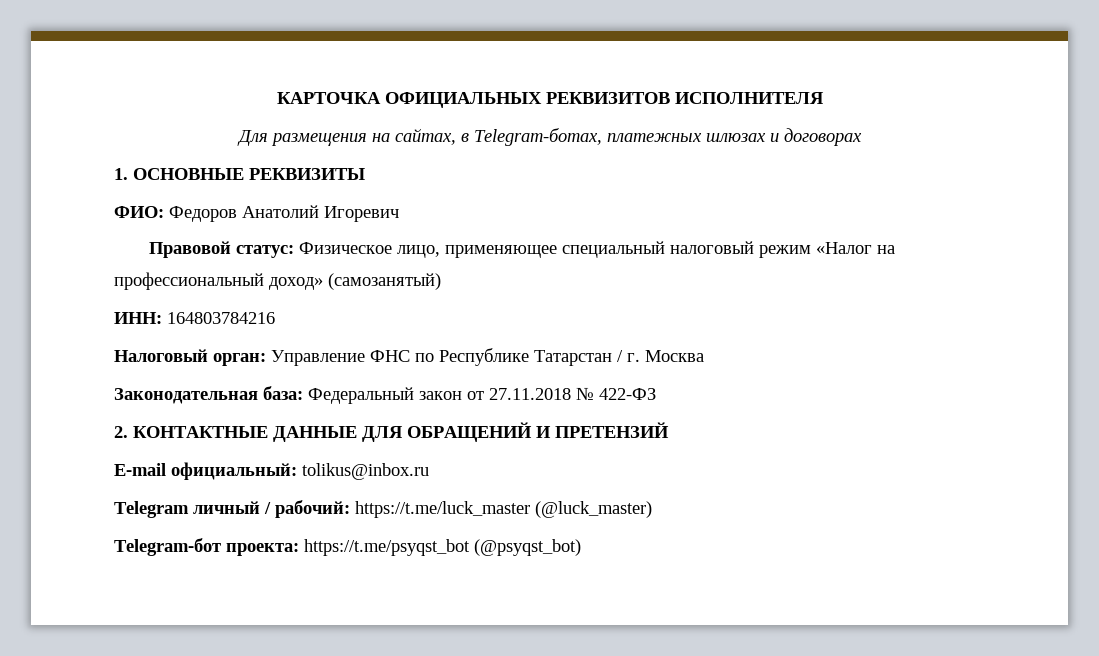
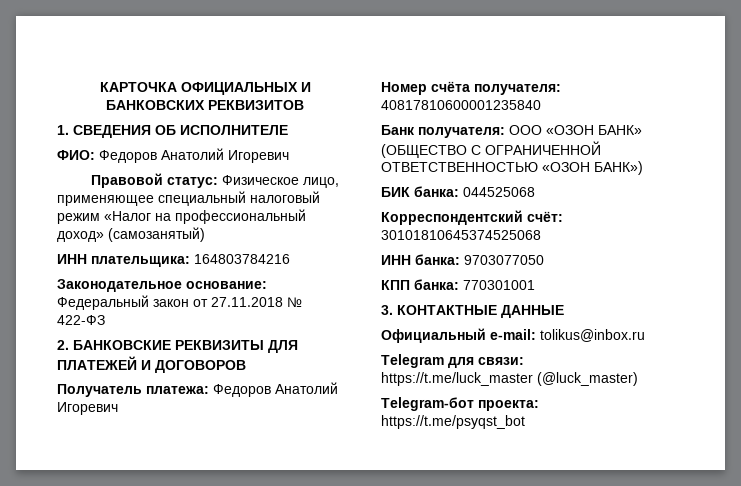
(542, 100) none -> [300,82,311,92] [106,100,205,110] И БАНКОВСКИХ
[674,92,824,104] [236,128,862,146] [114,168,365,180] ИСПОЛНИТЕЛЯ // Для размещения на сайтах, в Telegram-ботах, платежных шлюзах и договорах // 1. ОСНОВНЫЕ РЕКВИЗИТЫ -> [57,125,288,138] // 1. СВЕДЕНИЯ ОБ ИСПОЛНИТЕЛЕ
[114,312,162,324] ИНН: -> [57,254,190,267] ИНН плательщика:
[114,348,704,366] [114,386,303,404] Налоговый орган: Управление ФНС по Республике Татарстан / г. Москва // Законодательная база: -> [57,279,267,292] Законодательное основание:
[133,422,669,442] [114,462,297,480] КОНТАКТНЫЕ ДАННЫЕ ДЛЯ ОБРАЩЕНИЙ И ПРЕТЕНЗИЙ // E-mail официальный: -> [73,340,298,353] [57,356,246,373] [57,382,338,397] [57,402,118,415] [381,81,561,95] [381,100,541,110] [381,125,642,138] [381,141,601,158] [381,161,643,175] [381,186,535,197] [381,210,563,225] [381,230,541,240] [381,254,544,265] [381,279,535,290] [381,305,564,318] [381,328,536,343] БАНКОВСКИЕ РЕКВИЗИТЫ ДЛЯ ПЛАТЕЖЕЙ И ДОГОВОРОВ // Получатель платежа: Федоров Анатолий Игоревич // Номер счёта получателя: 40817810600001235840 // Банк получателя: ООО «ОЗОН БАНК» (ОБЩЕСТВО С ОГРАНИЧЕННОЙ ОТВЕТСТВЕННОСТЬЮ «ОЗОН БАНК») // БИК банка: 044525068 // Корреспондентский счёт: 30101810645374525068 // ИНН банка: 9703077050 // КПП банка: 770301001 // 3. КОНТАКТНЫЕ ДАННЫЕ // Официальный e-mail:
[193,500,350,518] личный / рабочий: -> [448,357,524,368] для связи:
[474,539,581,556] (@psyqst_bot) -> (525, 422) none

